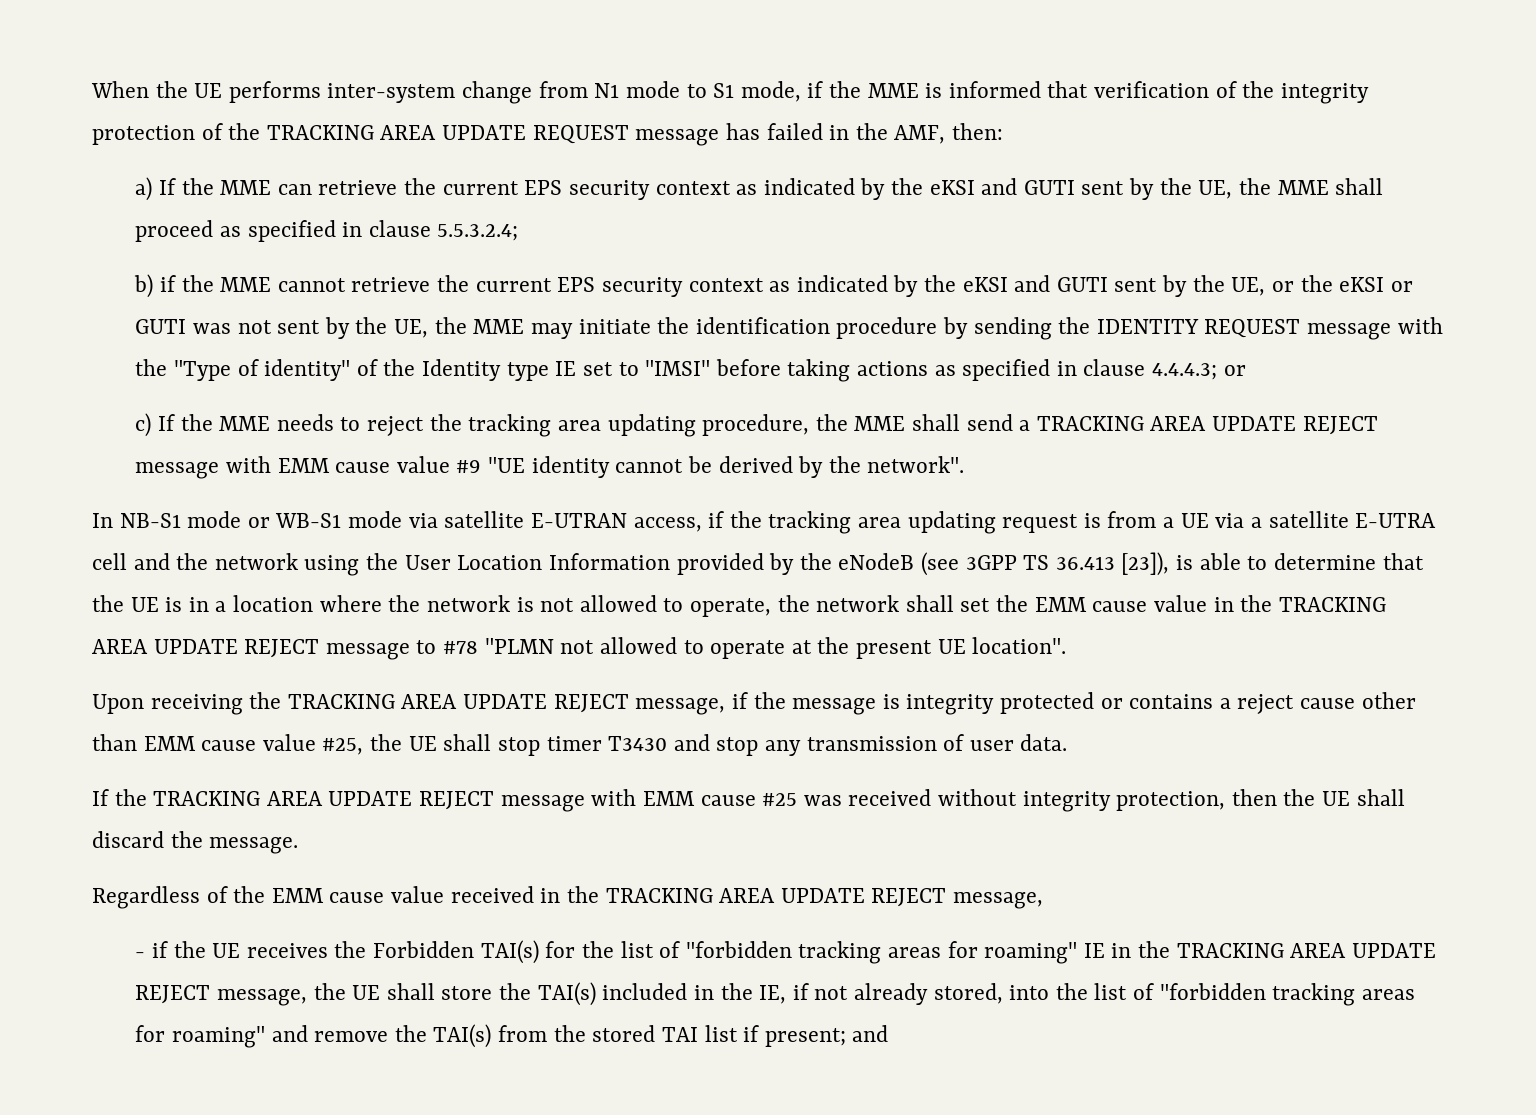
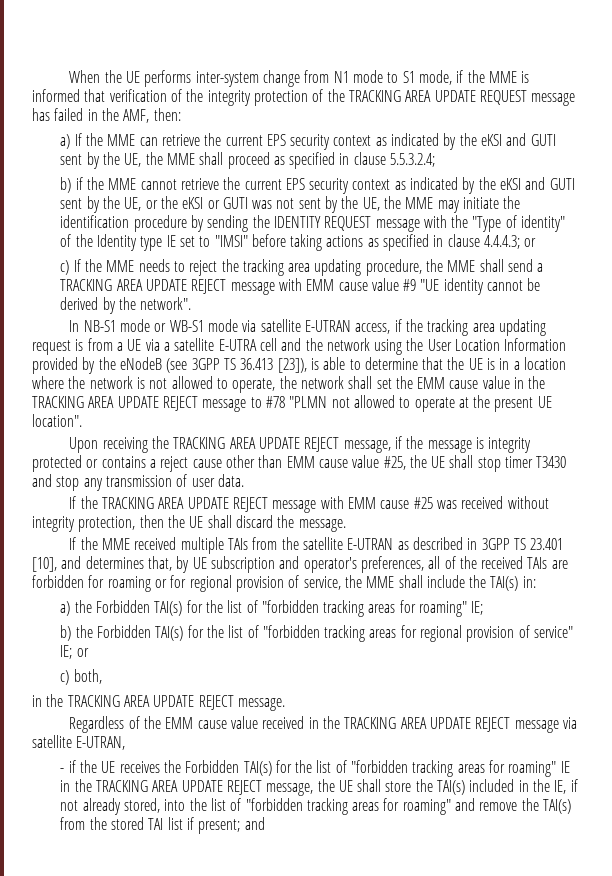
(299, 845) none -> [69,537,564,554] [32,556,568,573] [32,575,536,592] [60,600,484,617] [60,625,574,642] [60,645,89,659] [60,669,102,685] [32,694,285,711] // If the MME received multiple TAIs from the satellite E-UTRAN as described in 3GPP TS 23.401 [10], and determines that, by UE subscription and operator's preferences, all of the received TAIs are forbidden for roaming or for regional provision of service, the MME shall include the TAI(s) in: // a) the Forbidden TAI(s) for the list of "forbidden tracking areas for roaming" IE; // b) the Forbidden TAI(s) for the list of "forbidden tracking areas for regional provision of service" IE; or // c) both, // in the TRACKING AREA UPDATE REJECT message.
[952,892,1043,909] message, -> [514,717,577,733] [32,735,126,750] message via satellite E-UTRAN,

